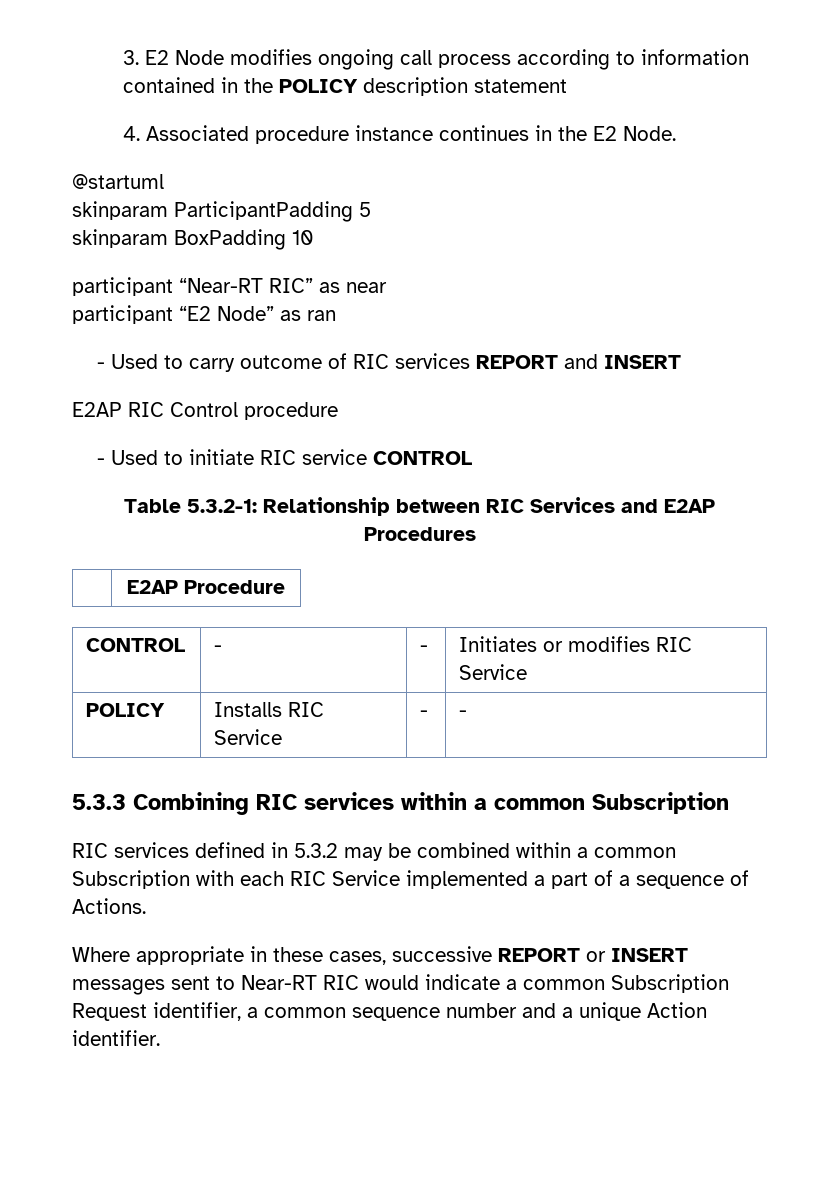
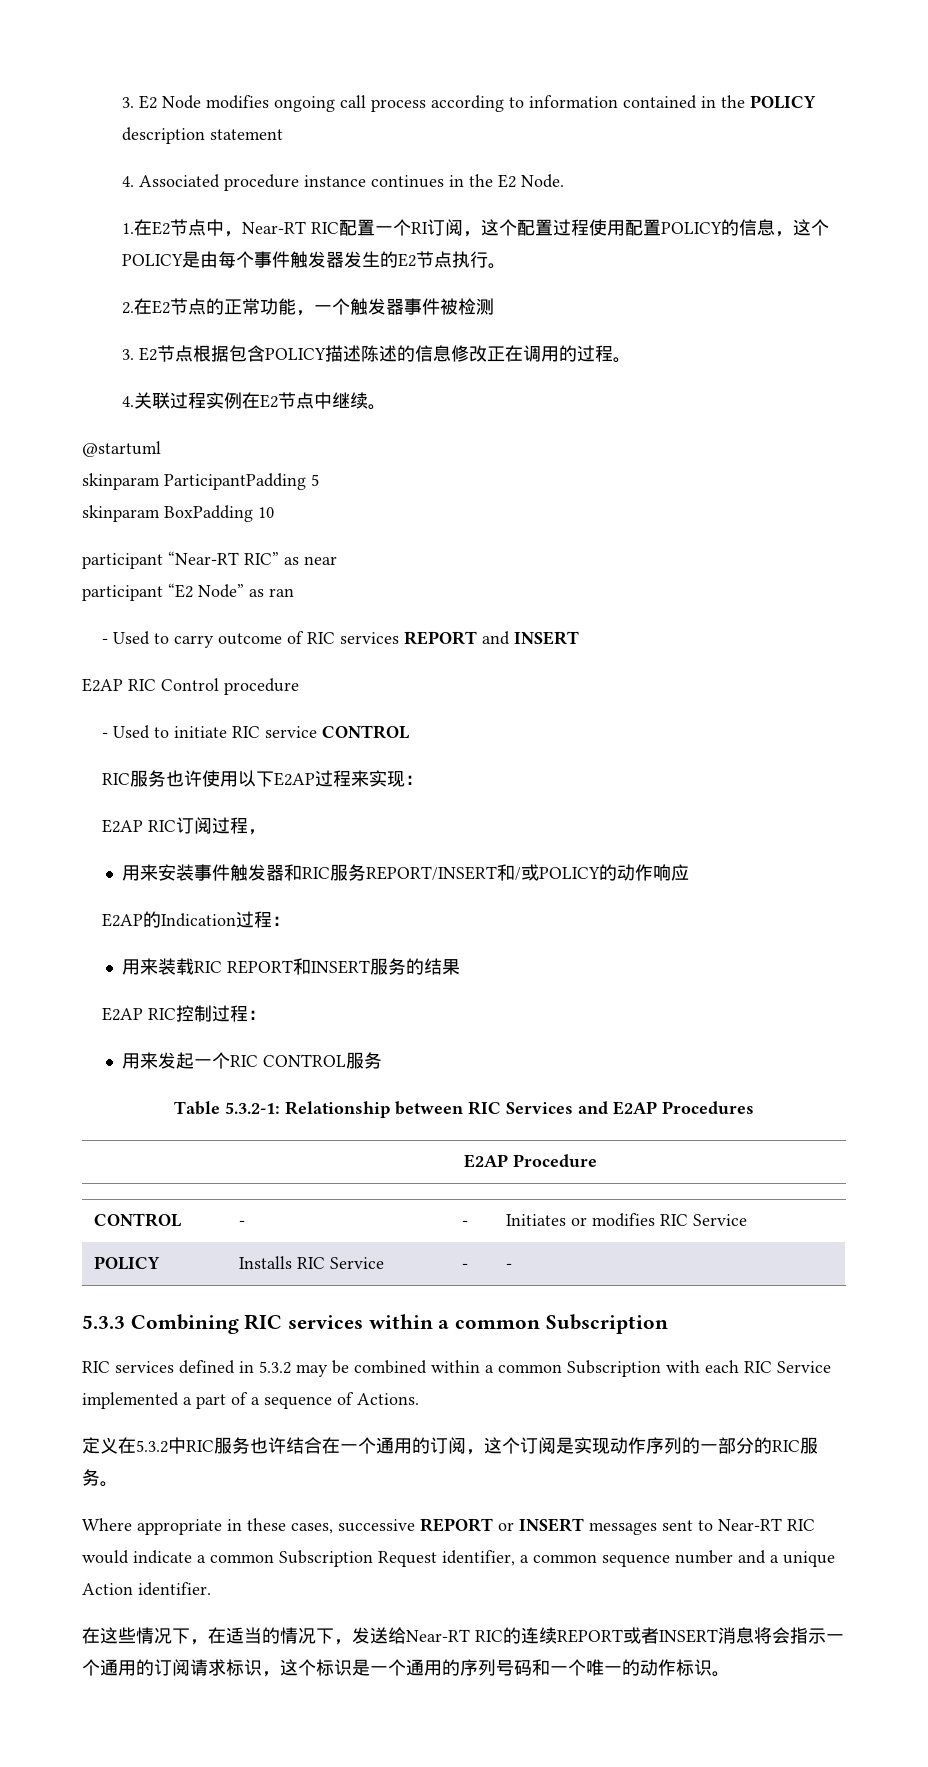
(676, 133) none -> [122,219,830,237] [122,251,507,269] [122,298,495,316] [122,345,632,363] [122,392,387,410] // 1.在E2节点中，Near-RT RIC配置一个RI订阅，这个配置过程使用配置POLICY的信息，这个POLICY是由每个事件触发器发生的E2节点执行。 // 2.在E2节点的正常功能，一个触发器事件被检测 // 3. E2节点根据包含POLICY描述陈述的信息修改正在调用的过程。 // 4.关联过程实例在E2节点中继续。
(473, 458) none -> [102,770,424,787] [102,817,267,835] [121,864,689,881] [102,911,291,928] [121,958,460,975] [102,1005,267,1022] [121,1052,382,1069] // RIC服务也许使用以下E2AP过程来实现： // E2AP RIC订阅过程， // 用来安装事件触发器和RIC服务REPORT/INSERT和/或POLICY的动作响应 // E2AP的Indication过程： // 用来装载RIC REPORT和INSERT服务的结果 // E2AP RIC控制过程： // 用来发起一个RIC CONTROL服务
(146, 906) none -> [82,1437,818,1455] [82,1469,118,1487] // 定义在5.3.2中RIC服务也许结合在一个通用的订阅，这个订阅是实现动作序列的一部分的RIC服务。
(160, 1038) none -> [82,1627,844,1645] [82,1659,730,1677] // 在这些情况下，在适当的情况下，发送给Near-RT RIC的连续REPORT或者INSERT消息将会指示一个通用的订阅请求标识，这个标识是一个通用的序列号码和一个唯一的动作标识。

